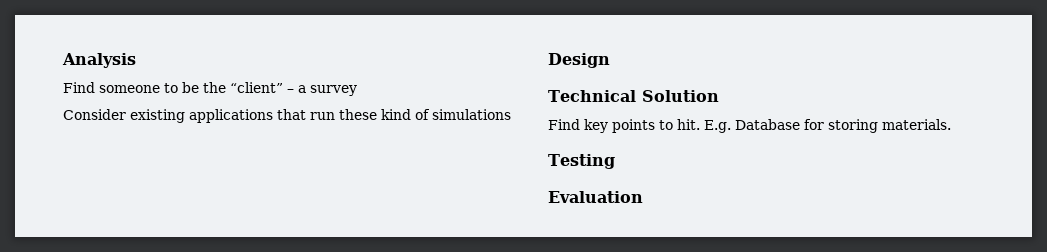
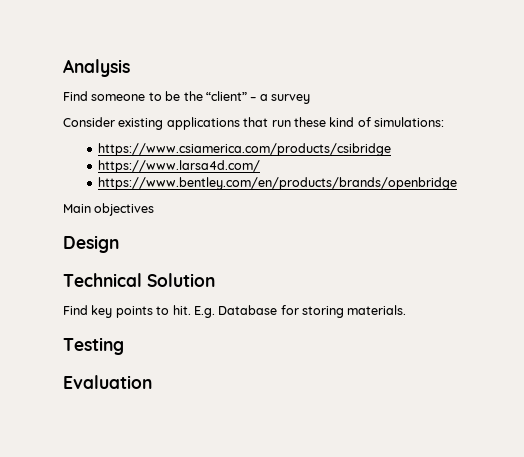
[432,109,511,120] simulations -> [374,117,444,127] [97,143,391,156] [97,160,260,173] [97,177,457,190] [63,203,155,216] simulations: // https://www.csiamerica.com/products/csibridge // https://www.larsa4d.com/ // https://www.bentley.com/en/products/brands/openbridge // Main objectives

